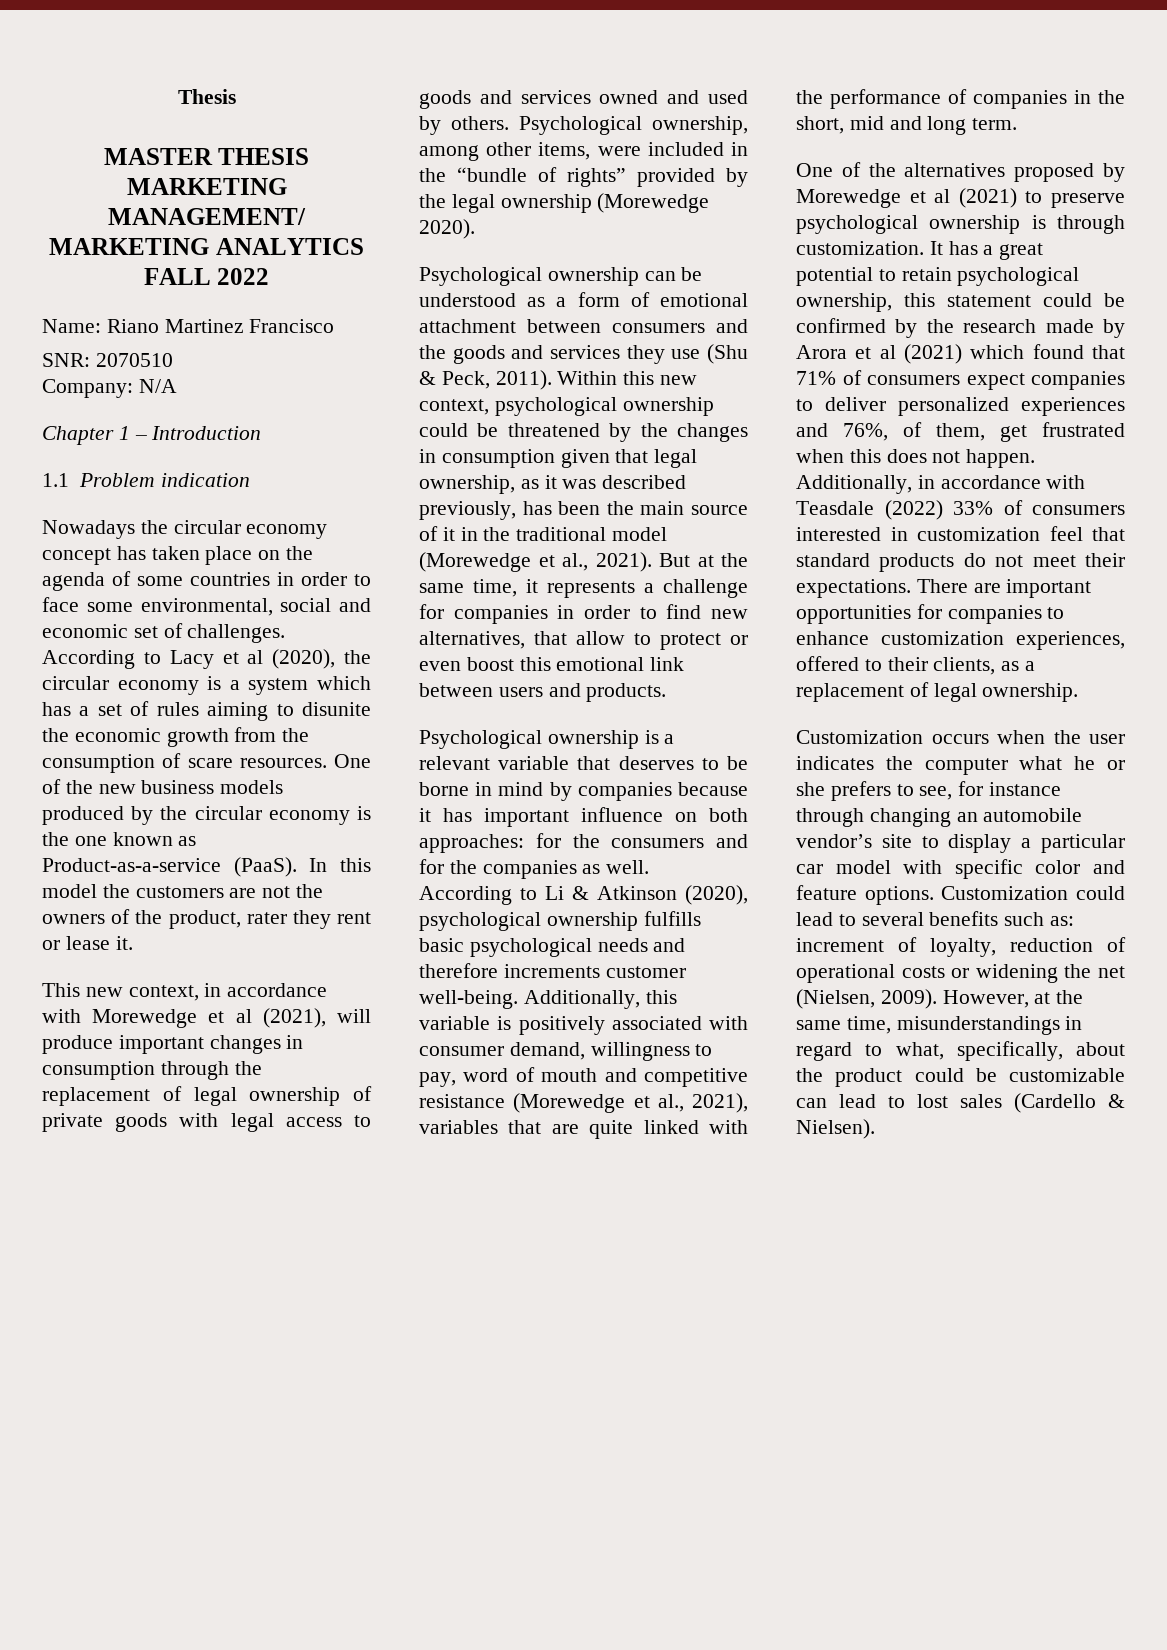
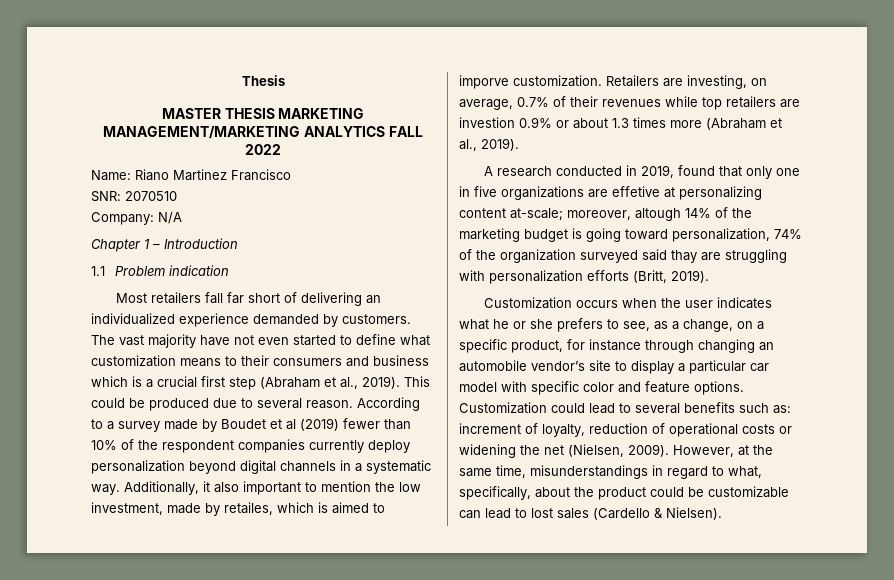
[42,520,328,539] [42,546,314,565] [42,571,371,591] [42,597,371,616] [42,623,286,643] [42,649,372,669] [42,676,371,695] [42,701,372,721] [42,727,310,747] [42,753,371,773] [42,779,284,794] [42,806,371,825] [42,832,197,846] [42,857,371,877] [42,884,324,898] [42,909,371,929] [42,936,133,950] [42,983,328,1001] [42,1008,371,1028] [42,1035,304,1054] [42,1061,262,1080] [42,1086,372,1106] [42,1113,372,1132] [419,90,748,109] [419,116,748,135] [419,142,748,161] [419,167,748,187] [419,193,710,213] [419,219,475,239] [419,267,703,286] [419,292,748,307] [419,319,748,333] [419,344,748,364] [419,370,698,390] [419,397,714,416] [419,423,748,442] [419,449,698,468] [419,475,687,494] [419,501,748,520] [419,526,668,541] [419,552,748,572] [419,579,748,598] [419,604,748,624] [419,631,748,650] [419,657,685,671] [419,683,667,702] [419,730,675,749] [419,756,748,770] [419,782,748,801] [419,807,748,827] [419,833,748,853] [419,859,650,879] [419,885,748,905] [419,911,701,931] [419,938,686,957] [419,963,686,978] [419,990,677,1009] [419,1016,748,1035] [419,1042,713,1061] [419,1067,748,1087] [419,1093,748,1113] [419,1120,748,1139] [796,89,1125,109] [796,116,1018,135] [796,162,1125,182] [796,188,1125,208] [796,215,1125,234] [796,241,1044,260] [796,267,1080,286] [796,293,1125,312] [796,318,1125,338] [796,344,1125,364] [796,370,1125,390] [796,397,1125,416] [796,422,1125,442] [796,449,1036,468] [796,475,1086,494] [796,500,1125,520] [796,526,1125,541] [796,553,1125,572] [796,579,1092,598] [796,604,1065,624] [796,631,1125,650] [796,656,1036,675] [796,682,1079,702] Nowadays the circular economy concept has taken place on the agenda of some countries in order to face some environmental, social and economic set of challenges. According to Lacy et al (2020), the circular economy is a system which has a set of rules aiming to disunite the economic growth from the consumption of scare resources. One of the new business models produced by the circular economy is the one known as Product-as-a-service (PaaS). In this model the customers are not the owners of the product, rater they rent or lease it. // This new context, in accordance with Morewedge et al (2021), will produce important changes in consumption through the replacement of legal ownership of private goods with legal access to goods and services owned and used by others. Psychological ownership, among other items, were included in the “bundle of rights” provided by the legal ownership (Morewedge 2020). // Psychological ownership can be understood as a form of emotional attachment between consumers and the goods and services they use (Shu & Peck, 2011). Within this new context, psychological ownership could be threatened by the changes in consumption given that legal ownership, as it was described previously, has been the main source of it in the traditional model (Morewedge et al., 2021). But at the same time, it represents a challenge for companies in order to find new alternatives, that allow to protect or even boost this emotional link between users and products. // Psychological ownership is a relevant variable that deserves to be borne in mind by companies because it has important influence on both approaches: for the consumers and for the companies as well. According to Li & Atkinson (2020), psychological ownership fulfills basic psychological needs and therefore increments customer well-being. Additionally, this variable is positively associated with consumer demand, willingness to pay, word of mouth and competitive resistance (Morewedge et al., 2021), variables that are quite linked with the performance of companies in the short, mid and long term. // One of the alternatives proposed by Morewedge et al (2021) to preserve psychological ownership is through customization. It has a great potential to retain psychological ownership, this statement could be confirmed by the research made by Arora et al (2021) which found that 71% of consumers expect companies to deliver personalized experiences and 76%, of them, get frustrated when this does not happen. Additionally, in accordance with Teasdale (2022) 33% of consumers interested in customization feel that standard products do not meet their expectations. There are important opportunities for companies to enhance customization experiences, offered to their clients, as a replacement of legal ownership. -> [115,292,381,306] [91,313,411,327] [91,334,430,348] [91,355,429,367] [91,376,430,390] [91,397,420,411] [91,418,411,432] [91,439,410,453] [91,460,431,474] [91,481,421,495] [91,502,385,516] [459,75,767,89] [459,96,800,110] [459,117,782,130] [459,138,519,151] [483,165,800,179] [459,186,762,200] [459,207,752,221] [459,228,802,242] [459,249,787,263] [459,270,709,284] Most retailers fall far short of delivering an individualized experience demanded by customers. The vast majority have not even started to define what customization means to their consumers and business which is a crucial first step (Abraham et al., 2019). This could be produced due to several reason. According to a survey made by Boudet et al (2019) fewer than 10% of the respondent companies currently deploy personalization beyond digital channels in a systematic way. Additionally, it also important to mention the low investment, made by retailes, which is aimed to imporve customization. Retailers are investing, on average, 0.7% of their revenues while top retailers are investion 0.9% or about 1.3 times more (Abraham et al., 2019). // A research conducted in 2019, found that only one in five organizations are effetive at personalizing content at-scale; moreover, altough 14% of the marketing budget is going toward personalization, 74% of the organization surveyed said thay are struggling with personalization efforts (Britt, 2019).
[885,756,1008,775] the computer -> (772, 303) none
(953, 793) none -> [654,319,764,332] [459,339,563,353] as a change, on a specific product,

